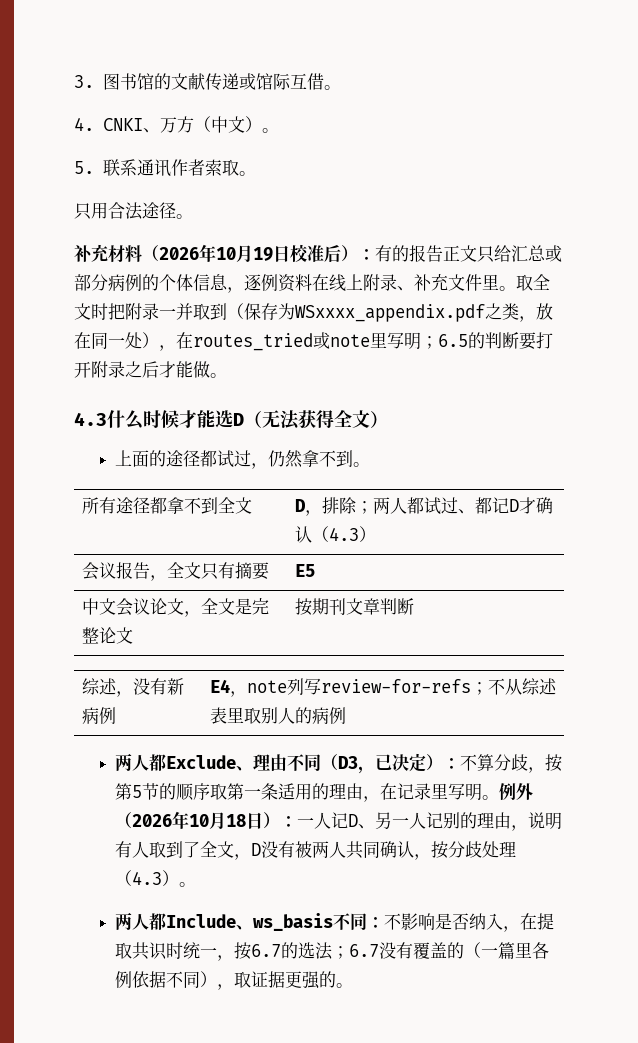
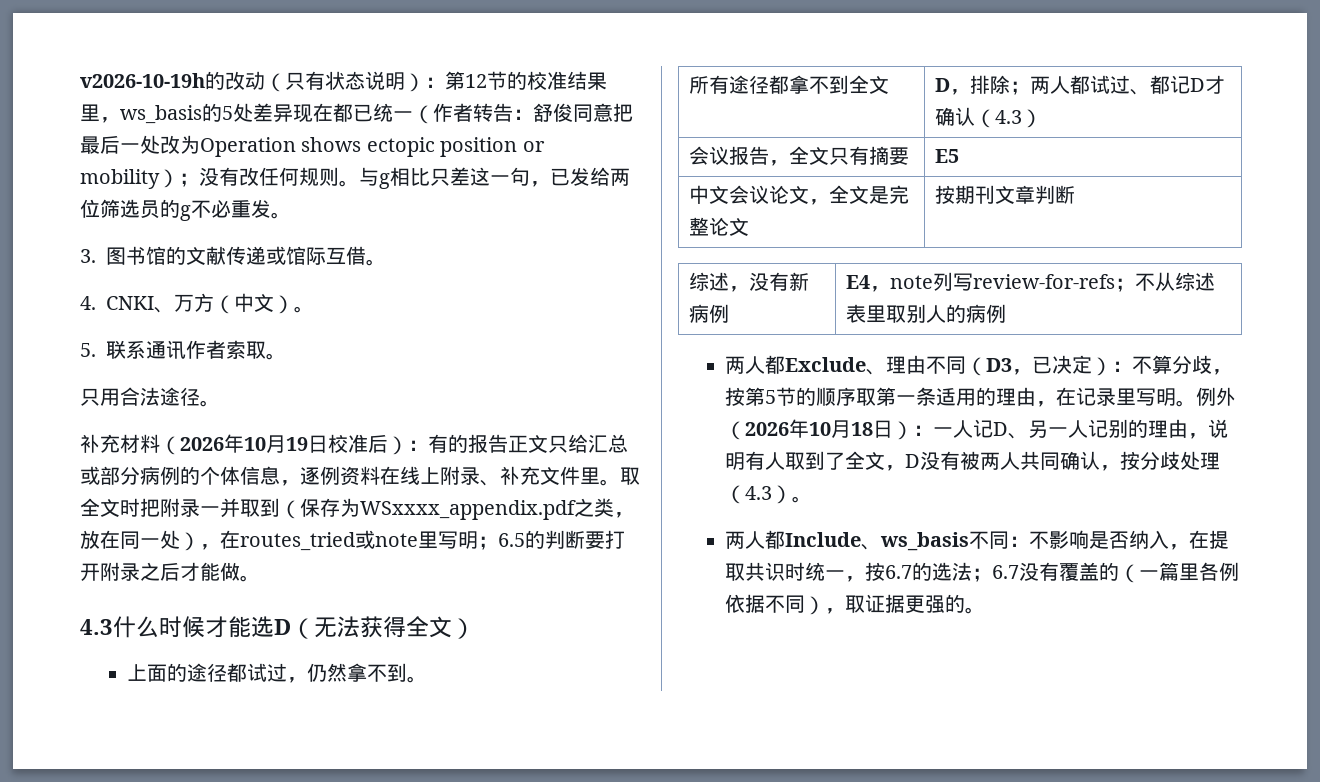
(74, 81) none -> [80,71,607,92] [80,103,633,124] [80,135,545,157] [80,167,630,189] [80,199,291,221] v2026-10-19h的改动（只有状态说明）：第12节的校准结果里，ws_basis的5处差异现在都已统一（作者转告：舒俊同意把最后一处改为Operation shows ectopic position or mobility）；没有改任何规则。与g相比只差这一句，已发给两位筛选员的g不必重发。 //

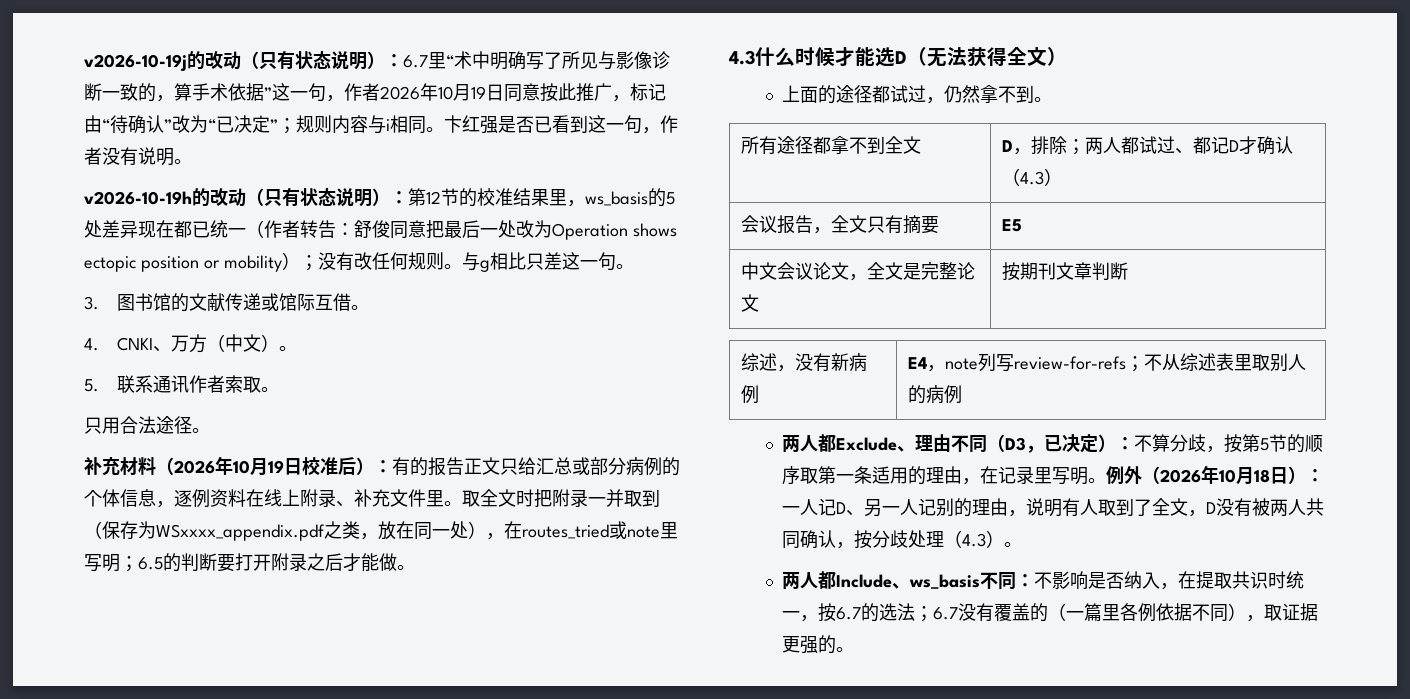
(80, 80) none -> [84,50,670,71] [84,83,666,102] [84,115,678,134] [84,147,192,166] v2026-10-19j的改动（只有状态说明）：6.7里“术中明确写了所见与影像诊断一致的，算手术依据”这一句，作者2026年10月19日同意按此推广，标记由“待确认”改为“已决定”；规则内容与i相同。卞红强是否已看到这一句，作者没有说明。 //
[530,167,630,187] [80,199,271,221] ，已发给两位筛选员的g不必重发 -> (616, 261) none

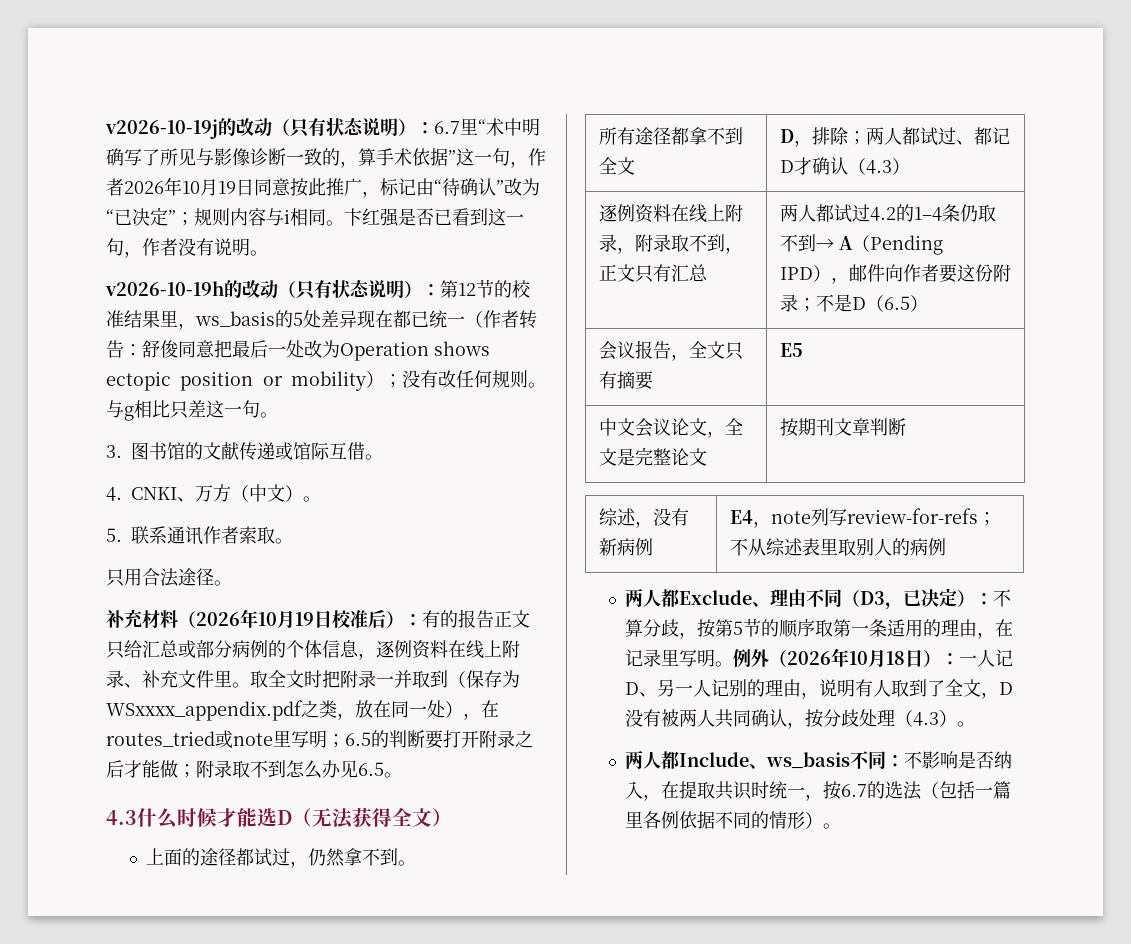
(397, 562) none -> [178,760,384,779] ；附录取不到怎么办见6.5
(1063, 177) none -> [598,204,743,223] [598,234,743,254] [598,264,708,283] [779,204,996,223] [779,234,943,255] [779,264,1011,284] [779,294,928,312] // 逐例资料在线上附录，附录取不到，正文只有汇总 | 两人都试过4.2的1–4条仍取不到→ A（Pending IPD），邮件向作者要这份附录；不是D（6.5）
[915,603,1067,622] ；6.7没有覆盖的（ -> [921,781,976,799] （包括
[1228,603,1319,622] [782,635,837,654] ），取证据更强的 -> [751,811,824,829] 的情形）

